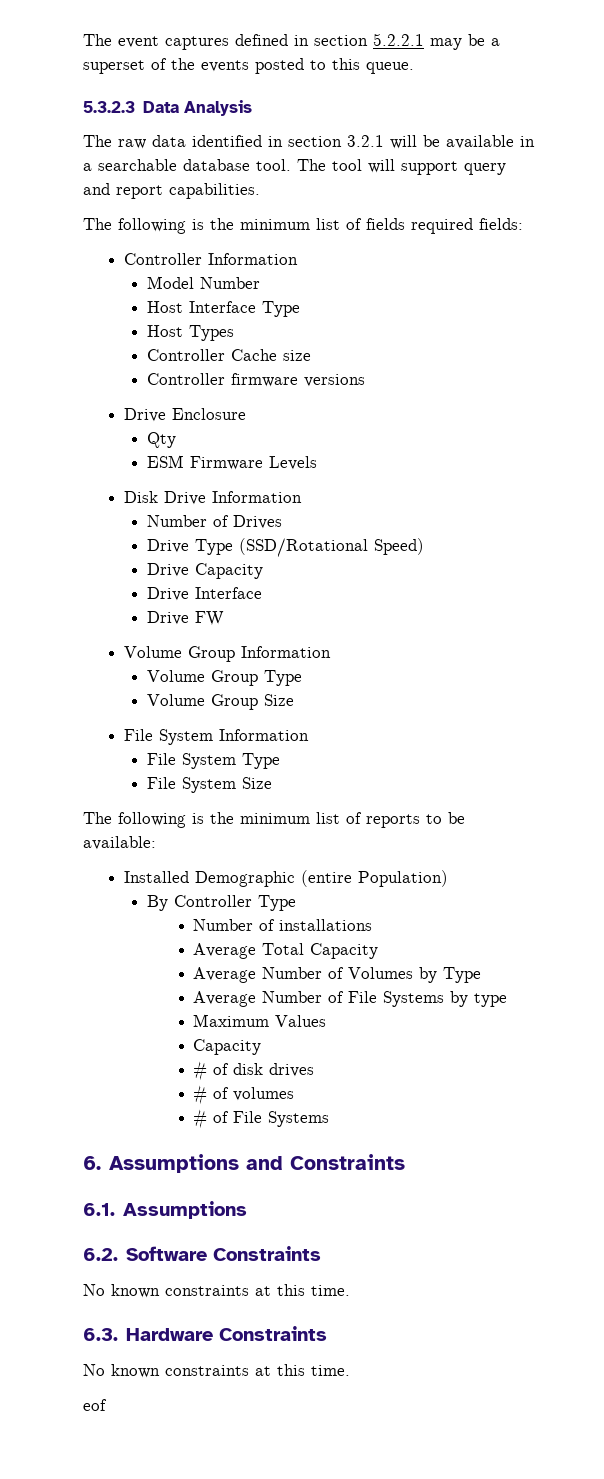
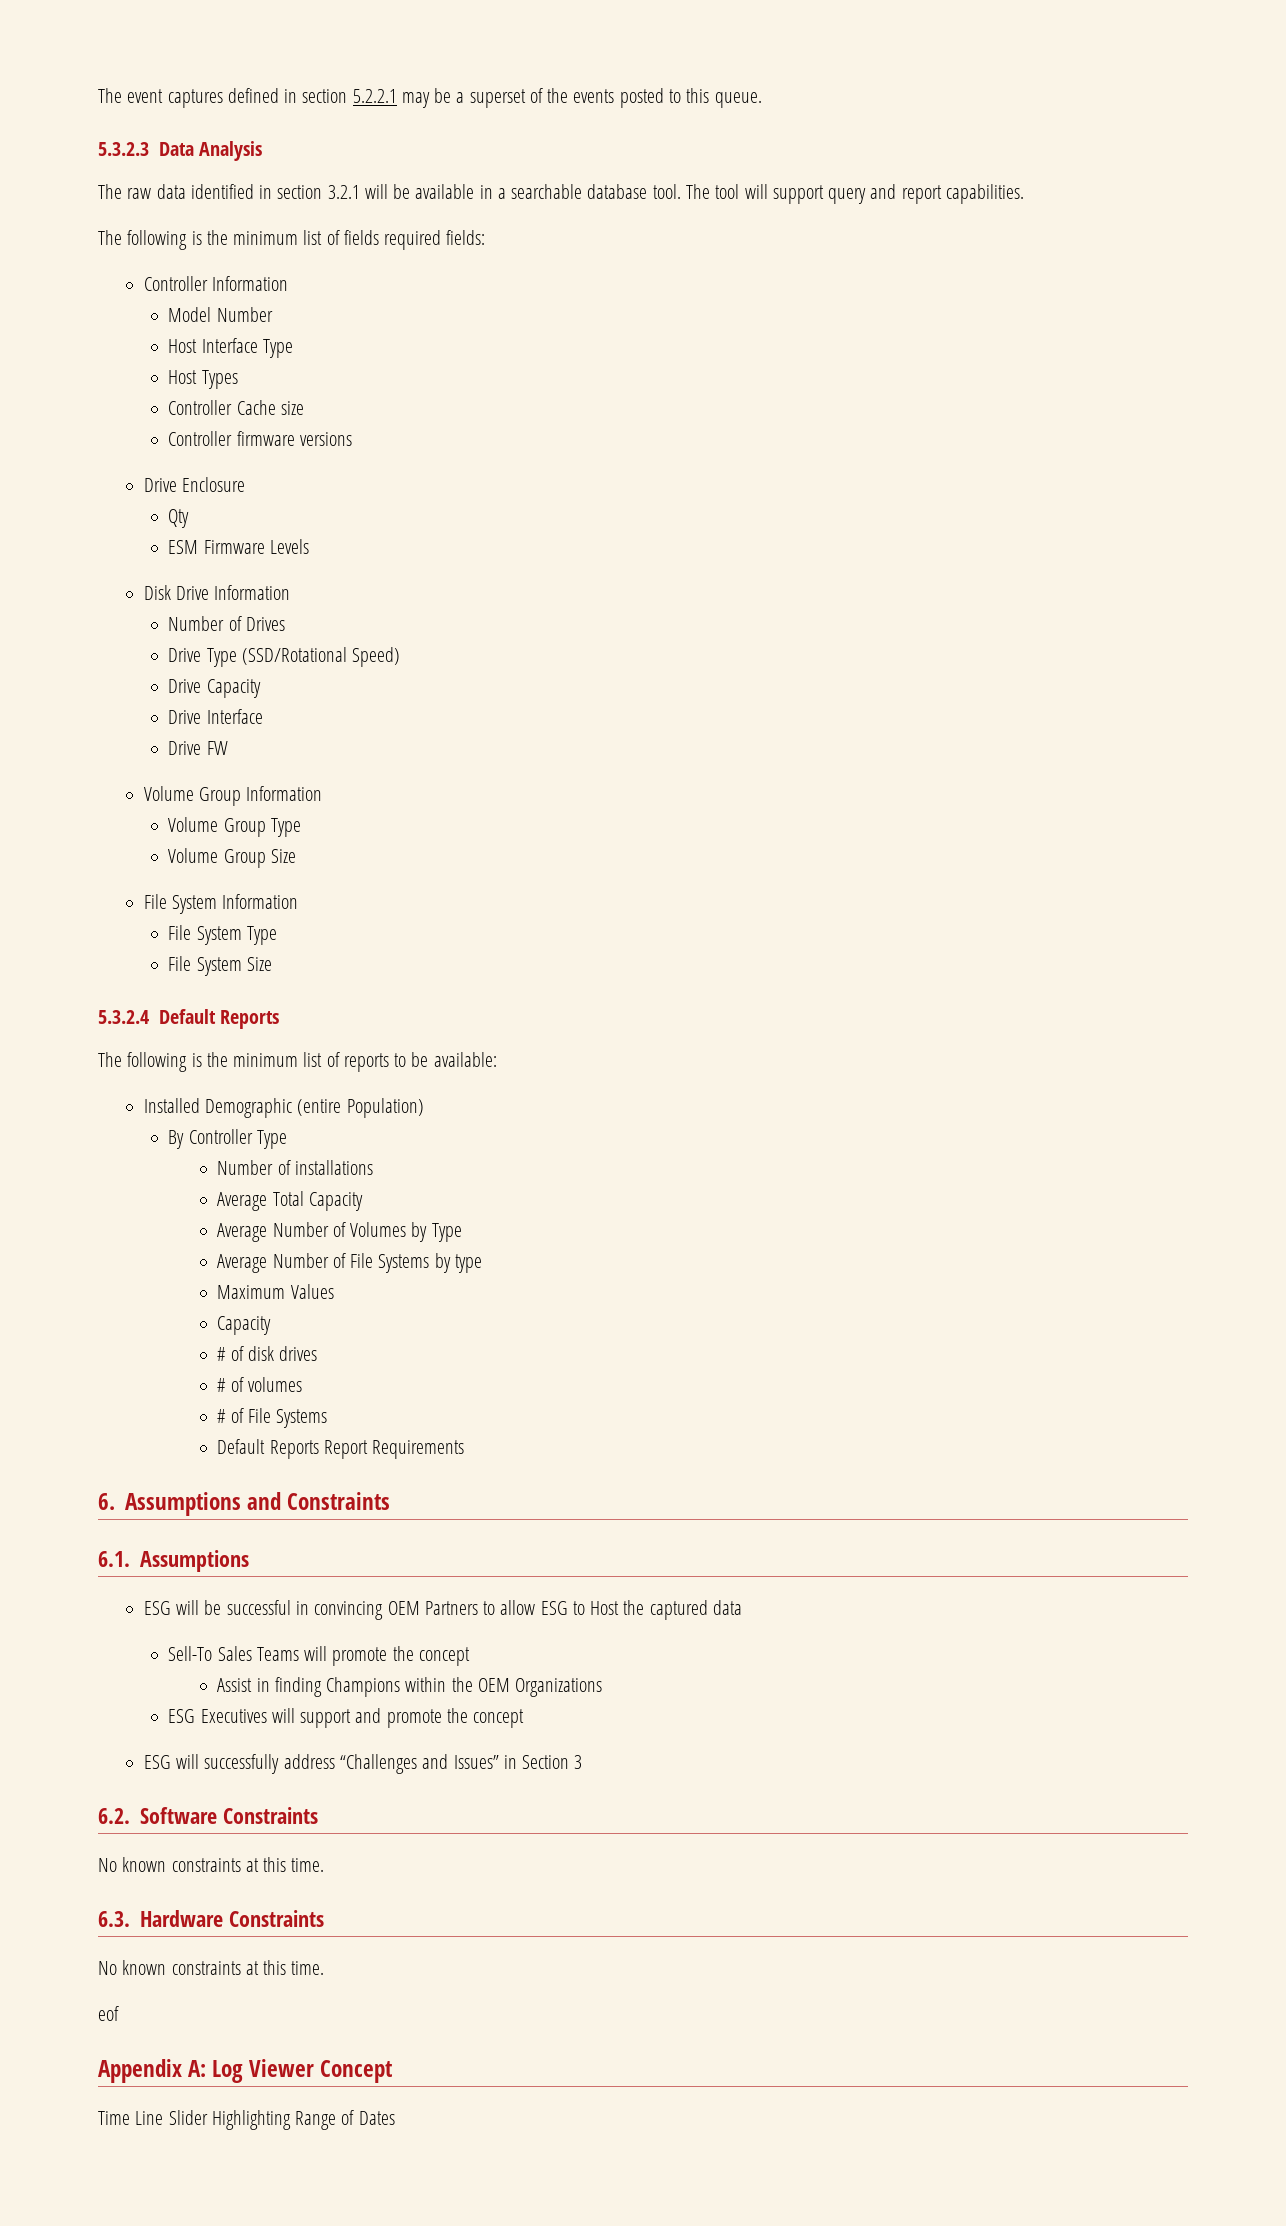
(273, 783) none -> [98,1009,280,1029] // 5.3.2.4 Default Reports
(330, 1119) none -> [217,1439,465,1459] // Default Reports Report Requirements
(248, 1210) none -> [143,1600,742,1620] [168,1646,470,1666] [217,1677,603,1697] [168,1708,525,1728] [143,1754,583,1774] // ESG will be successful in convincing OEM Partners to allow ESG to Host the captured data // Sell-To Sales Teams will promote the concept // Assist in finding Champions within the OEM Organizations // ESG Executives will support and promote the concept // ESG will successfully address “Challenges and Issues” in Section 3
(107, 1405) none -> [98,2059,393,2083] [98,2110,395,2130] // Appendix A: Log Viewer Concept // Time Line Slider Highlighting Range of Dates

